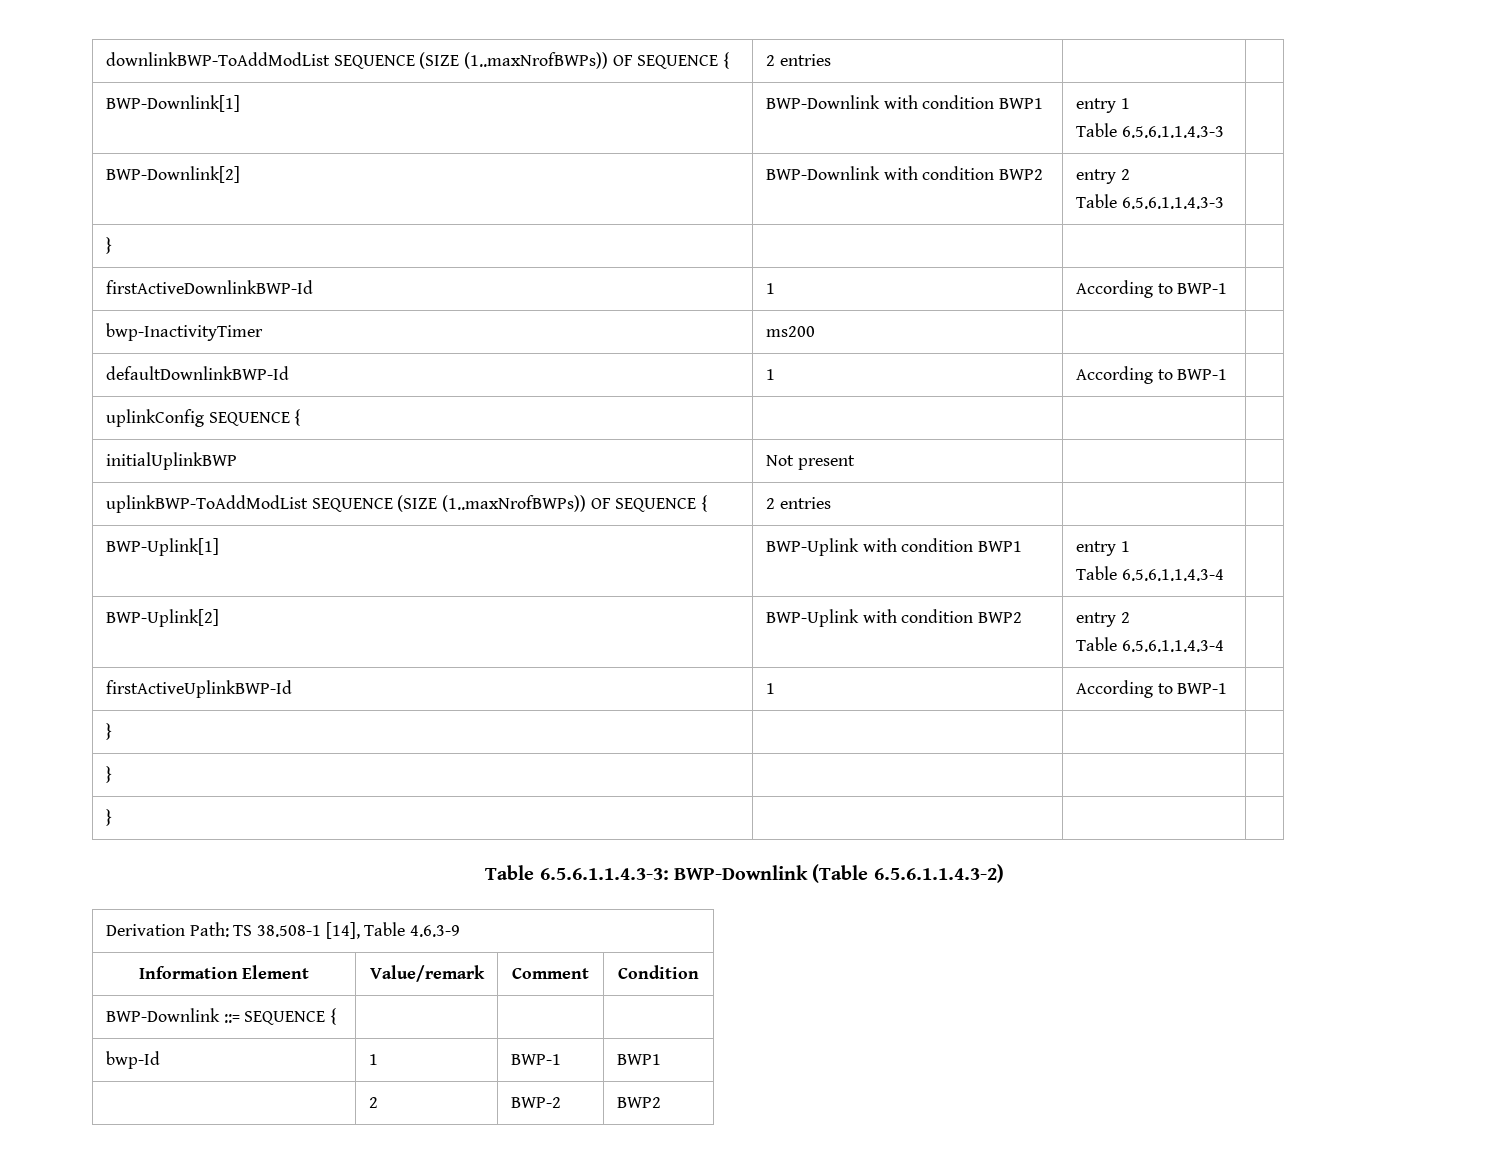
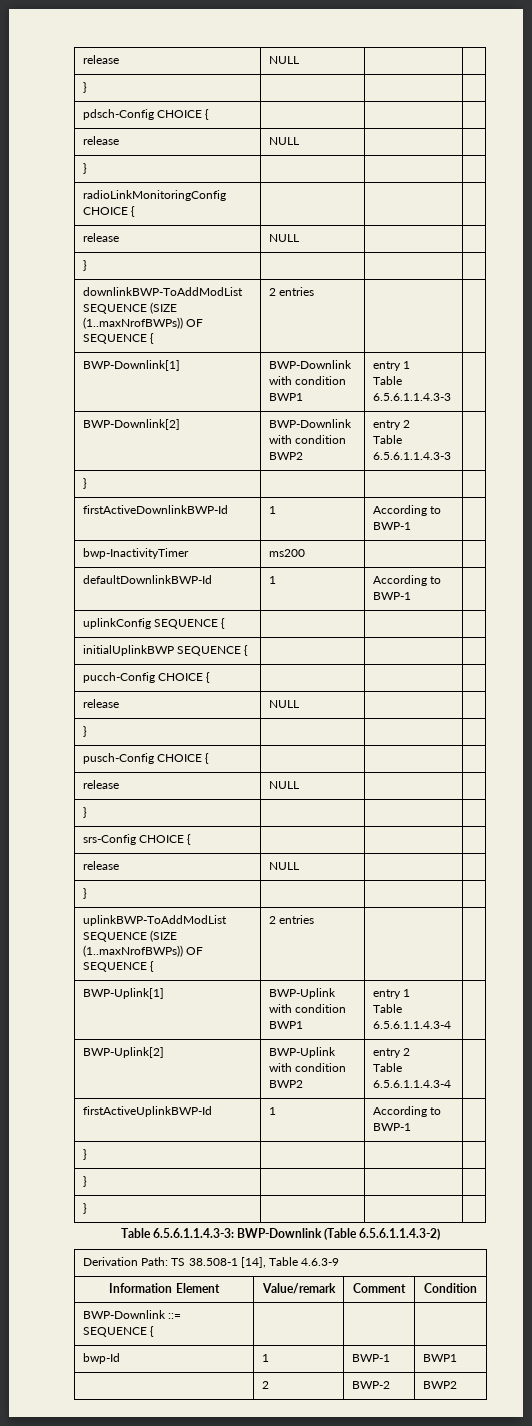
(105, 59) none -> [82,55,119,64] [268,56,299,64] [82,82,87,93] [82,109,210,120] [82,136,119,145] [268,137,299,145] [82,163,87,174] [82,190,226,201] [82,206,136,217] [82,233,119,242] [268,234,299,242] [82,260,87,271] release | NULL | | // } | | | // pdsch-Config CHOICE { | | | // release | NULL | | // } | | | // radioLinkMonitoringConfig CHOICE { | | | // release | NULL | | // } | | | //
[765,455,855,470] | Not present -> [177,645,249,656] [82,672,211,683] [82,699,119,708] [268,700,299,708] [82,726,87,737] [82,753,210,764] [82,780,119,789] [268,781,299,789] [82,807,87,818] [82,834,192,845] [82,861,119,870] [268,862,299,870] [82,888,87,899] SEQUENCE { | | | // pucch-Config CHOICE { | | | // release | NULL | | // } | | | // pusch-Config CHOICE { | | | // release | NULL | | // } | | | // srs-Config CHOICE { | | | // release | NULL | | // } |

